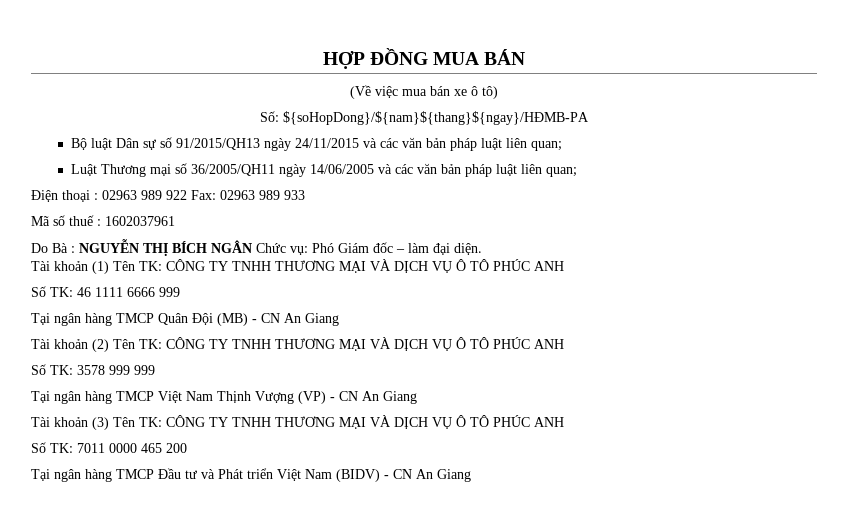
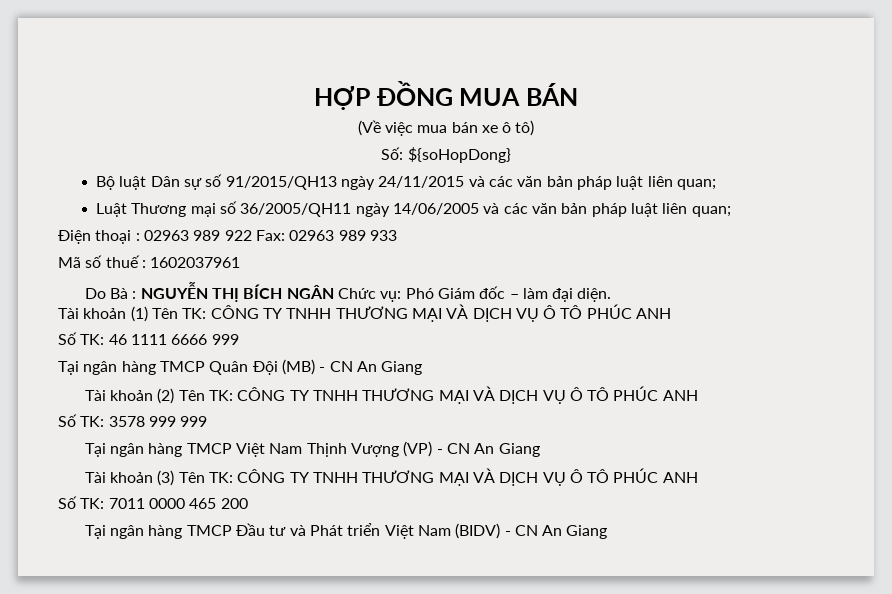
[283,111,589,125] ${soHopDong}/${nam}${thang}${ngay}/HĐMB-PA -> [407,147,511,163] ${soHopDong}

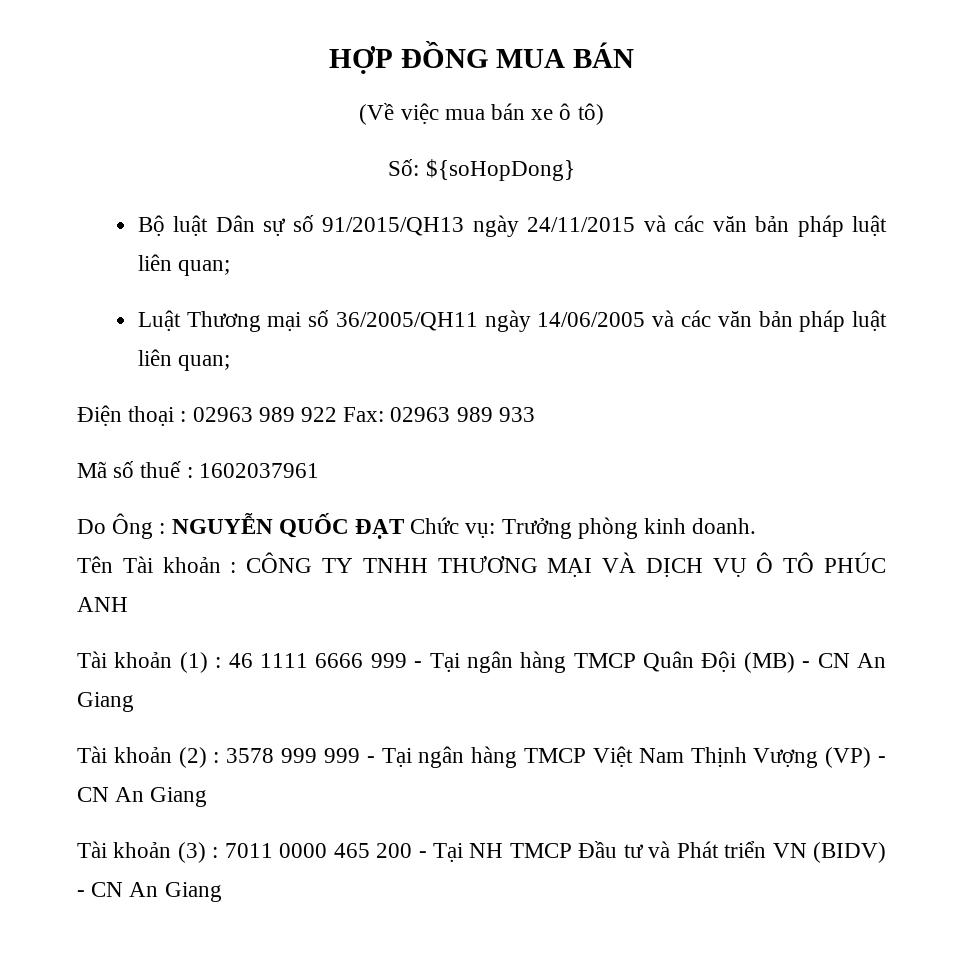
[109,288,128,299] Bà -> [112,513,154,539] Ông
[211,284,612,302] [58,306,207,322] THỊ BÍCH NGÂN Chức vụ: Phó Giám đốc – làm đại diện. // Tài khoản (1) Tên TK: -> [278,513,757,539] [77,556,237,573] QUỐC ĐẠT Chức vụ: Trưởng phòng kinh doanh. // Tên Tài khoản :
[58,332,105,345] Số TK: -> [77,651,222,673] Tài khoản (1) :
(239, 339) // -> [414,661,423,668] -
[178,386,698,404] [58,414,105,427] Tên TK: CÔNG TY TNHH THƯƠNG MẠI VÀ DỊCH VỤ Ô TÔ PHÚC ANH // Số TK: -> [213,752,220,763] :
(208, 421) // -> [366,756,375,763] -
[178,468,698,486] [58,496,105,509] Tên TK: CÔNG TY TNHH THƯƠNG MẠI VÀ DỊCH VỤ Ô TÔ PHÚC ANH // Số TK: -> [212,847,219,858] :
[84,525,183,539] // Tại ngân hàng -> [418,843,504,862] - Tại NH
[384,525,451,539] Việt Nam -> [772,843,807,858] VN

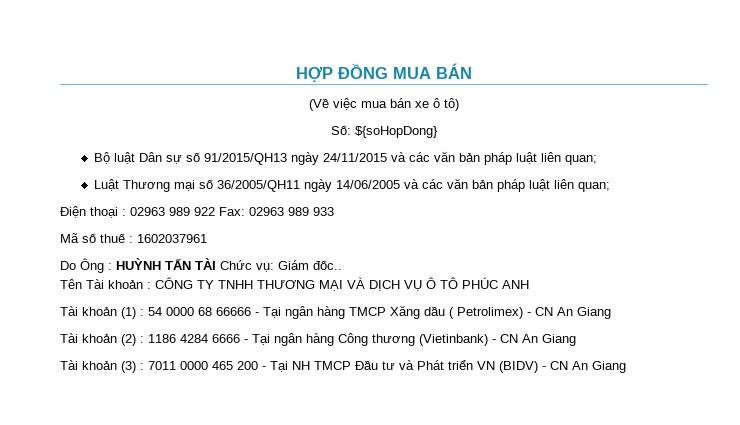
[171,513,757,539] NGUYỄN QUỐC ĐẠT Chức vụ: Trưởng phòng kinh doanh. -> [116,258,342,272] HUỲNH TẤN TÀI Chức vụ: Giám đốc..
[228,651,795,673] 46 1111 6666 999 - Tại ngân hàng TMCP Quân Đội (MB) -> [148,305,523,319] 54 0000 68 66666 - Tại ngân hàng TMCP Xăng dầu ( Petrolimex)
[226,746,872,768] 3578 999 999 - Tại ngân hàng TMCP Việt Nam Thịnh Vượng (VP) -> [148,333,488,346] 1186 4284 6666 - Tại ngân hàng Công thương (Vietinbank)

